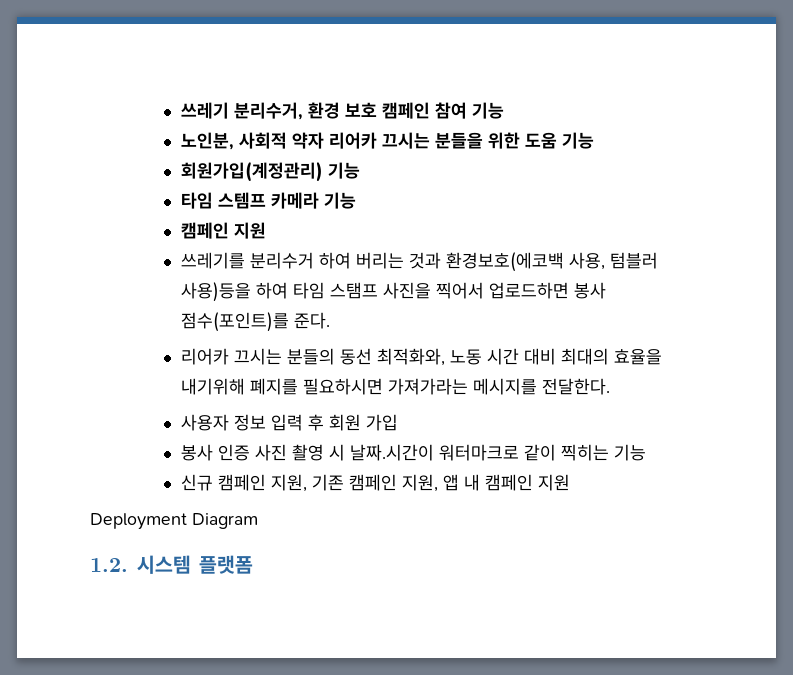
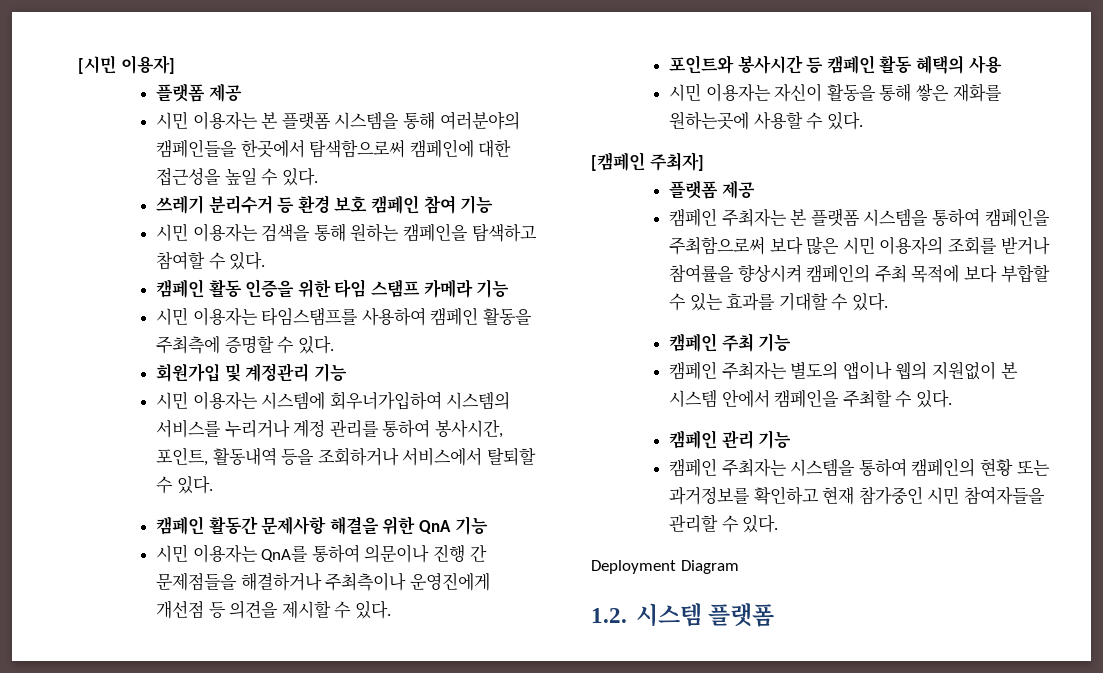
[180,102,303,120] 쓰레기 분리수거, -> [78,55,175,74] [155,83,242,102] [155,111,520,130] [155,139,512,158] [155,167,318,186] [155,195,295,214] [시민 이용자] // 플랫폼 제공 // 시민 이용자는 본 플랫폼 시스템을 통해 여러분야의 캠페인들을 한곳에서 탐색함으로써 캠페인에 대한 접근성을 높일 수 있다. // 쓰레기 분리수거 등
[180,132,594,150] [180,161,360,182] [180,192,356,209] [180,222,266,239] [180,252,658,272] [180,282,606,302] [180,312,330,332] [180,348,662,366] [180,378,610,395] [180,414,398,431] [180,444,646,461] [180,474,570,492] 노인분, 사회적 약자 리어카 끄시는 분들을 위한 도움 기능 // 회원가입(계정관리) 기능 // 타임 스템프 카메라 기능 // 캠페인 지원 // 쓰레기를 분리수거 하여 버리는 것과 환경보호(에코백 사용, 텀블러 사용)등을 하여 타임 스탬프 사진을 찍어서 업로드하면 봉사 점수(포인트)를 준다. // 리어카 끄시는 분들의 동선 최적화와, 노동 시간 대비 최대의 효율을 내기위해 폐지를 필요하시면 가져가라는 메시지를 전달한다. // 사용자 정보 입력 후 회원 가입 // 봉사 인증 사진 촬영 시 날짜.시간이 워터마크로 같이 찍히는 기능 // 신규 캠페인 지원, 기존 캠페인 지원, 앱 내 캠페인 지원 -> [155,223,537,242] [155,251,266,270] [155,279,510,298] [155,307,532,326] [155,335,334,354] [155,363,347,382] [155,391,511,410] [155,419,503,438] [155,447,536,466] [155,476,213,494] [155,516,488,535] [155,544,487,563] [155,572,490,591] [155,600,391,619] [668,55,1002,74] [668,83,1002,102] [668,111,863,130] [591,152,704,171] [668,180,755,199] [668,208,1050,227] [668,236,1050,255] [668,264,1050,283] [668,293,888,311] [668,333,792,352] [668,361,1018,380] [668,389,952,408] [668,430,792,449] [668,458,1050,477] [668,486,1045,505] [668,515,779,533] 시민 이용자는 검색을 통해 원하는 캠페인을 탐색하고 참여할 수 있다. // 캠페인 활동 인증을 위한 타임 스탬프 카메라 기능 // 시민 이용자는 타임스탬프를 사용하여 캠페인 활동을 주최측에 증명할 수 있다. // 회원가입 및 계정관리 기능 // 시민 이용자는 시스템에 회우너가입하여 시스템의 서비스를 누리거나 계정 관리를 통하여 봉사시간, 포인트, 활동내역 등을 조회하거나 서비스에서 탈퇴할 수 있다. // 캠페인 활동간 문제사항 해결을 위한 QnA 기능 // 시민 이용자는 QnA를 통하여 의문이나 진행 간 문제점들을 해결하거나 주최측이나 운영진에게 개선점 등 의견을 제시할 수 있다. // 포인트와 봉사시간 등 캠페인 활동 혜택의 사용 // 시민 이용자는 자신이 활동을 통해 쌓은 재화를 원하는곳에 사용할 수 있다. // [캠페인 주최자] // 플랫폼 제공 // 캠페인 주최자는 본 플랫폼 시스템을 통하여 캠페인을 주최함으로써 보다 많은 시민 이용자의 조회를 받거나 참여률을 향상시켜 캠페인의 주최 목적에 보다 부합할 수 있는 효과를 기대할 수 있다. // 캠페인 주최 기능 // 캠페인 주최자는 별도의 앱이나 웹의 지원없이 본 시스템 안에서 캠페인을 주최할 수 있다. // 캠페인 관리 기능 // 캠페인 주최자는 시스템을 통하여 캠페인의 현황 또는 과거정보를 확인하고 현재 참가중인 시민 참여자들을 관리할 수 있다.

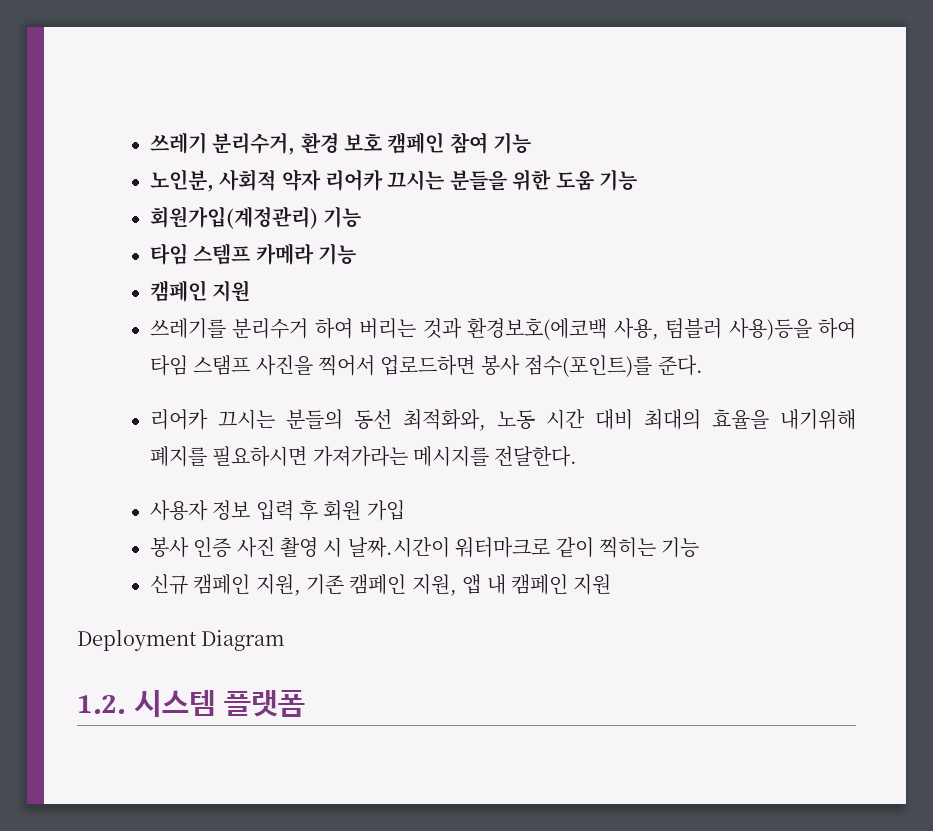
[78,55,175,74] [155,83,242,102] [155,111,520,130] [155,139,512,158] [155,167,318,186] [155,195,295,214] [시민 이용자] // 플랫폼 제공 // 시민 이용자는 본 플랫폼 시스템을 통해 여러분야의 캠페인들을 한곳에서 탐색함으로써 캠페인에 대한 접근성을 높일 수 있다. // 쓰레기 분리수거 등 -> [149,132,296,155] 쓰레기 분리수거,
[155,223,537,242] [155,251,266,270] [155,279,510,298] [155,307,532,326] [155,335,334,354] [155,363,347,382] [155,391,511,410] [155,419,503,438] [155,447,536,466] [155,476,213,494] [155,516,488,535] [155,544,487,563] [155,572,490,591] [155,600,391,619] [668,55,1002,74] [668,83,1002,102] [668,111,863,130] [591,152,704,171] [668,180,755,199] [668,208,1050,227] [668,236,1050,255] [668,264,1050,283] [668,293,888,311] [668,333,792,352] [668,361,1018,380] [668,389,952,408] [668,430,792,449] [668,458,1050,477] [668,486,1045,505] [668,515,779,533] 시민 이용자는 검색을 통해 원하는 캠페인을 탐색하고 참여할 수 있다. // 캠페인 활동 인증을 위한 타임 스탬프 카메라 기능 // 시민 이용자는 타임스탬프를 사용하여 캠페인 활동을 주최측에 증명할 수 있다. // 회원가입 및 계정관리 기능 // 시민 이용자는 시스템에 회우너가입하여 시스템의 서비스를 누리거나 계정 관리를 통하여 봉사시간, 포인트, 활동내역 등을 조회하거나 서비스에서 탈퇴할 수 있다. // 캠페인 활동간 문제사항 해결을 위한 QnA 기능 // 시민 이용자는 QnA를 통하여 의문이나 진행 간 문제점들을 해결하거나 주최측이나 운영진에게 개선점 등 의견을 제시할 수 있다. // 포인트와 봉사시간 등 캠페인 활동 혜택의 사용 // 시민 이용자는 자신이 활동을 통해 쌓은 재화를 원하는곳에 사용할 수 있다. // [캠페인 주최자] // 플랫폼 제공 // 캠페인 주최자는 본 플랫폼 시스템을 통하여 캠페인을 주최함으로써 보다 많은 시민 이용자의 조회를 받거나 참여률을 향상시켜 캠페인의 주최 목적에 보다 부합할 수 있는 효과를 기대할 수 있다. // 캠페인 주최 기능 // 캠페인 주최자는 별도의 앱이나 웹의 지원없이 본 시스템 안에서 캠페인을 주최할 수 있다. // 캠페인 관리 기능 // 캠페인 주최자는 시스템을 통하여 캠페인의 현황 또는 과거정보를 확인하고 현재 참가중인 시민 참여자들을 관리할 수 있다. -> [149,169,638,192] [149,206,362,229] [149,243,357,265] [149,280,251,302] [149,318,856,340] [149,355,703,377] [149,409,856,431] [149,446,578,467] [149,500,405,521] [149,537,700,558] [149,574,612,596] 노인분, 사회적 약자 리어카 끄시는 분들을 위한 도움 기능 // 회원가입(계정관리) 기능 // 타임 스템프 카메라 기능 // 캠페인 지원 // 쓰레기를 분리수거 하여 버리는 것과 환경보호(에코백 사용, 텀블러 사용)등을 하여 타임 스탬프 사진을 찍어서 업로드하면 봉사 점수(포인트)를 준다. // 리어카 끄시는 분들의 동선 최적화와, 노동 시간 대비 최대의 효율을 내기위해 폐지를 필요하시면 가져가라는 메시지를 전달한다. // 사용자 정보 입력 후 회원 가입 // 봉사 인증 사진 촬영 시 날짜.시간이 워터마크로 같이 찍히는 기능 // 신규 캠페인 지원, 기존 캠페인 지원, 앱 내 캠페인 지원

